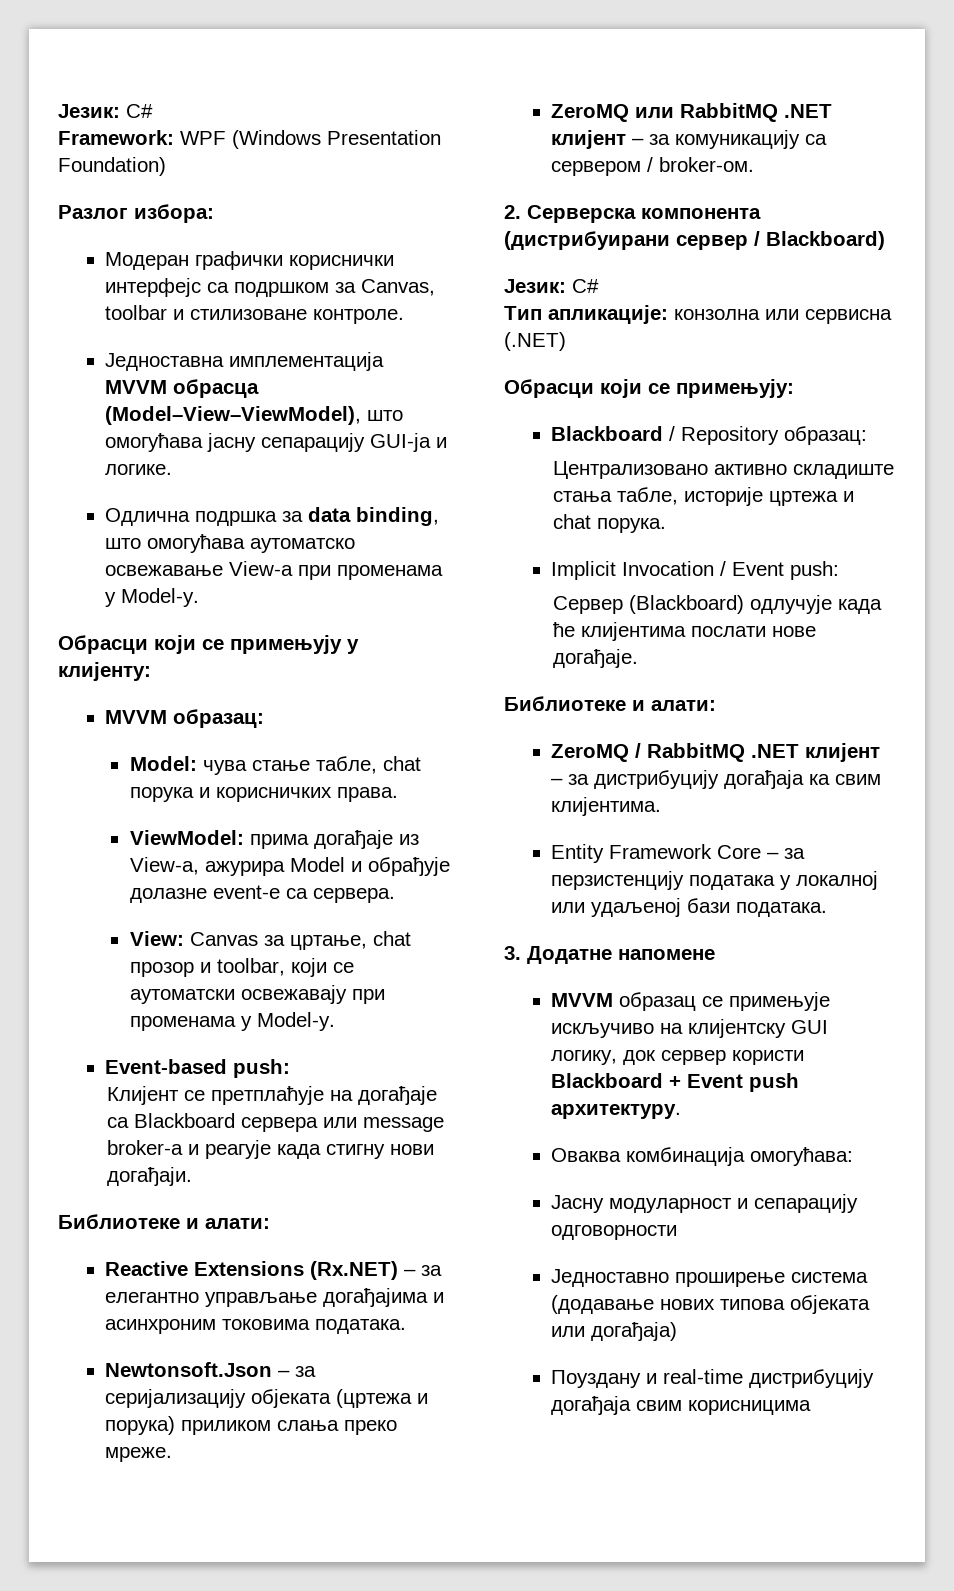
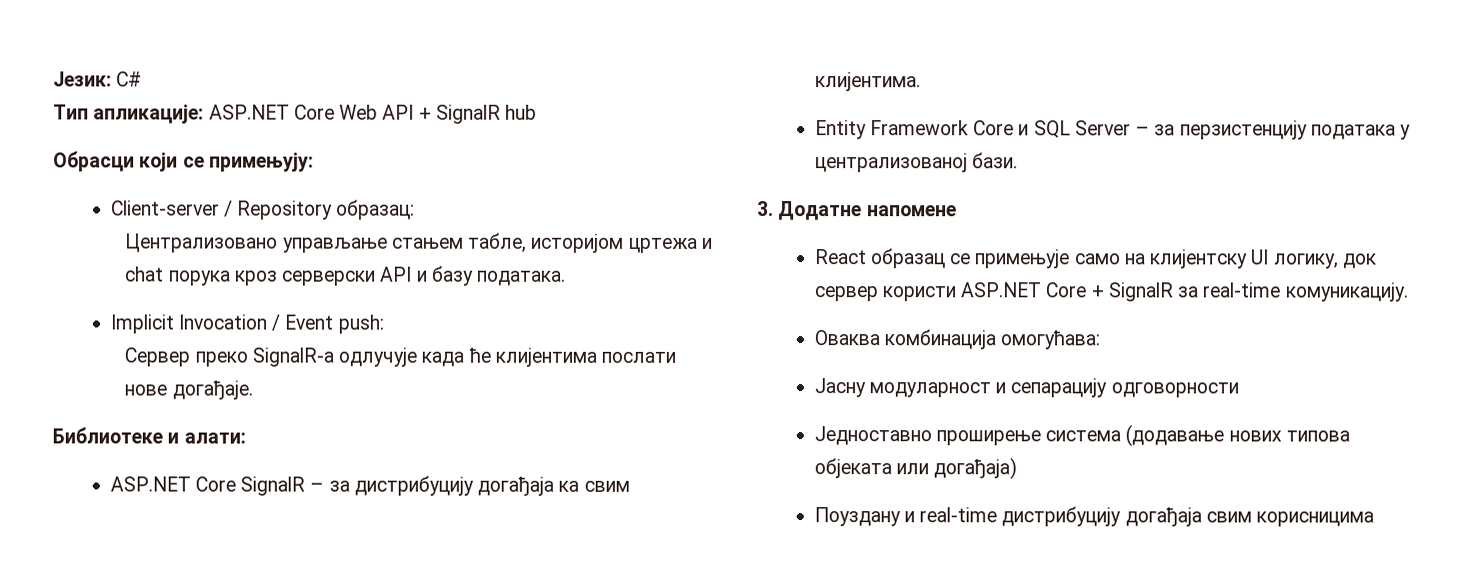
[58,104,153,118] [58,130,441,149] [58,157,166,176] [58,204,214,223] [105,251,395,270] [105,278,436,297] [105,305,405,324] [105,352,385,371] [105,379,260,398] [105,406,404,425] [105,433,448,452] [105,464,173,475] [105,507,440,526] [105,534,356,553] [105,561,444,580] [105,588,200,607] [58,635,359,654] [58,662,151,681] [105,709,265,728] [129,756,421,775] [129,787,398,802] [129,830,419,849] [129,857,450,876] [129,885,395,903] [129,931,411,950] [129,958,354,977] [129,985,385,1004] [129,1012,335,1031] [105,1059,291,1078] [107,1086,438,1105] [107,1113,445,1132] [107,1140,435,1159] [107,1167,193,1186] [58,1214,270,1229] [105,1261,443,1280] [105,1288,445,1307] [105,1319,407,1334] [105,1362,317,1377] [105,1389,429,1408] [105,1416,398,1435] [105,1447,173,1462] [551,103,833,122] [551,130,828,149] [551,157,755,176] [504,205,761,223] [504,231,885,250] [504,279,599,293] [504,305,892,324] [504,332,566,351] Језик: C# // Framework: WPF (Windows Presentation Foundation) // Разлог избора: // Модеран графички кориснички интерфејс са подршком за Canvas, toolbar и стилизоване контроле. // Једноставна имплементација MVVM обрасца (Model–View–ViewModel), што омогућава јасну сепарацију GUI-ја и логике. // Одлична подршка за data binding, што омогућава аутоматско освежавање View-а при променама у Model-у. // Обрасци који се примењују у клијенту: // MVVM образац: // Model: чува стање табле, chat порука и корисничких права. // ViewModel: прима догађаје из View-а, ажурира Model и обрађује долазне event-е са сервера. // View: Canvas за цртање, chat прозор и toolbar, који се аутоматски освежавају при променама у Model-у. // Event-based push: // Клијент се претплаћује на догађаје са Blackboard сервера или message broker-а и реагује када стигну нови догађаји. // Библиотеке и алати: // Reactive Extensions (Rx.NET) – за елегантно управљање догађајима и асинхроним токовима података. // Newtonsoft.Json – за серијализацију објеката (цртежа и порука) приликом слања преко мреже. // ZeroMQ или RabbitMQ .NET клијент – за комуникацију са сервером / broker-ом. // 2. Серверска компонента (дистрибуирани сервер / Blackboard) // Језик: C# // Тип апликације: конзолна или сервисна (.NET) -> [53,71,143,87] [53,104,538,124] Језик: C# // Тип апликације: ASP.NET Core Web API + SignalR hub
[551,426,664,441] Blackboard -> [110,200,220,216] Client-server
[714,464,895,479] [553,487,855,506] [553,514,667,533] активно складиште стања табле, историје цртежа и chat порука. -> [282,232,713,253] [125,265,567,286] управљање стањем табле, историјом цртежа и chat порука кроз серверски API и базу података.
[629,595,745,614] (Blackboard) -> [194,347,334,367] преко SignalR-а
[551,743,881,762] ZeroMQ / RabbitMQ .NET клијент -> [109,476,306,496] ASP.NET Core SignalR
(762, 852) none -> [1018,120,1131,139] и SQL Server
[796,871,879,890] [551,898,828,917] локалној или удаљеној бази података. -> [814,152,1018,173] централизованој бази.
[551,993,614,1007] MVVM -> [814,249,867,265] React
[551,1023,655,1038] искључиво -> [1074,253,1121,265] само
[791,1020,829,1034] GUI -> [1251,249,1270,265] UI
[551,1073,800,1092] [551,1104,682,1119] Blackboard + Event push архитектуру. -> [960,282,1409,302] ASP.NET Core + SignalR за real-time комуникацију.

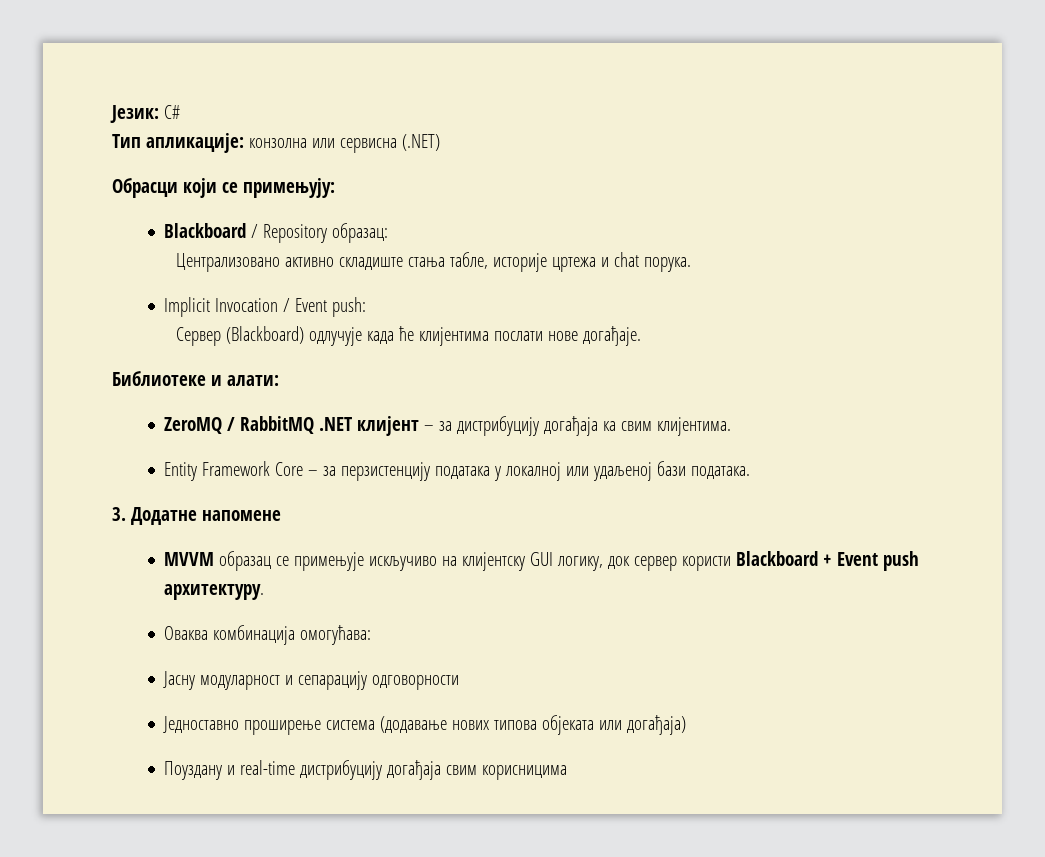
[208,104,538,124] ASP.NET Core Web API + SignalR hub -> [248,134,440,153] конзолна или сервисна (.NET)
[110,200,220,216] Client-server -> [164,223,247,238] Blackboard
[282,232,713,253] [125,265,567,286] управљање стањем табле, историјом цртежа и chat порука кроз серверски API и базу података. -> [284,252,691,272] активно складиште стања табле, историје цртежа и chat порука.
[194,347,334,367] преко SignalR-а -> [225,326,304,344] (Blackboard)
[109,476,306,496] ASP.NET Core SignalR -> [164,416,420,436] ZeroMQ / RabbitMQ .NET клијент
[1018,120,1131,139] и SQL Server -> (304, 469) none
[814,152,1018,173] централизованој бази. -> [505,461,751,481] локалној или удаљеној бази података.
[814,249,867,265] React -> [164,552,215,566] MVVM
[1074,253,1121,265] само -> [369,556,438,571] искључиво
[1251,249,1270,265] UI -> [530,552,554,566] GUI
[960,282,1409,302] ASP.NET Core + SignalR за real-time комуникацију. -> [736,551,920,571] [164,584,265,600] Blackboard + Event push архитектуру.

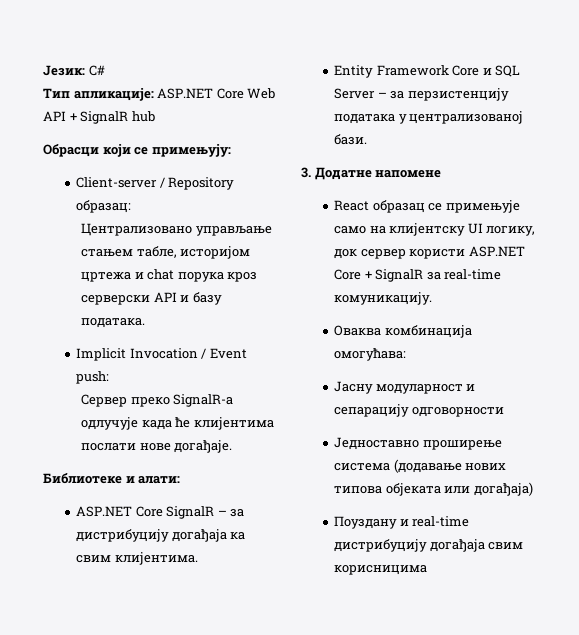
[248,134,440,153] конзолна или сервисна (.NET) -> [157,88,276,99] [43,111,155,124] ASP.NET Core Web API + SignalR hub
[164,223,247,238] Blackboard -> [76,177,158,188] Client-server
[284,252,691,272] активно складиште стања табле, историје цртежа и chat порука. -> [195,226,272,236] [81,246,251,259] [81,269,258,282] [81,292,222,305] [81,318,146,328] управљање стањем табле, историјом цртежа и chat порука кроз серверски API и базу података.
[225,326,304,344] (Blackboard) -> [130,394,234,407] преко SignalR-а
[164,416,420,436] ZeroMQ / RabbitMQ .NET клијент -> [76,506,215,519] ASP.NET Core SignalR
(304, 469) none -> [482,65,521,77] [334,88,376,99] и SQL Server
[505,461,751,481] локалној или удаљеној бази података. -> [409,111,524,124] [334,134,368,145] централизованој бази.
[164,552,215,566] MVVM -> [334,200,370,211] React
[369,556,438,571] искључиво -> [334,226,367,234] само
[530,552,554,566] GUI -> [467,223,483,234] UI
[736,551,920,571] [164,584,265,600] Blackboard + Event push архитектуру. -> [468,246,525,257] [334,269,502,282] [334,292,433,305] ASP.NET Core + SignalR за real-time комуникацију.

